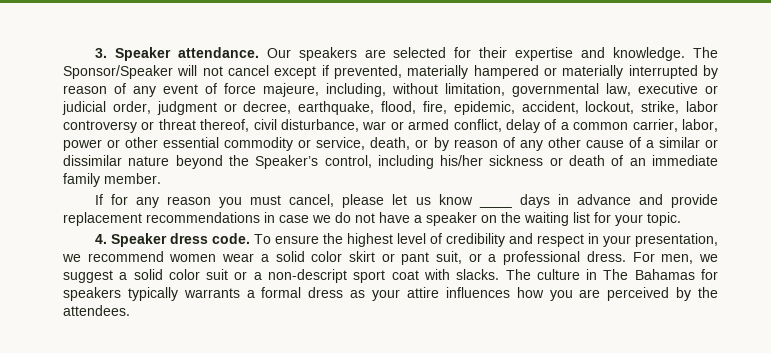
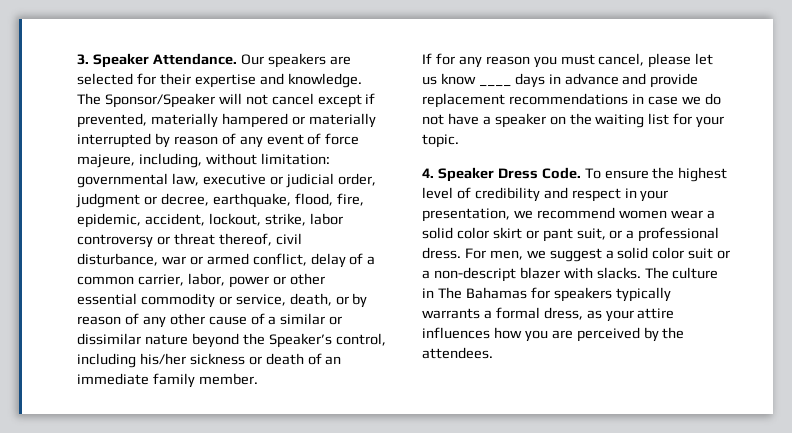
[177,47,259,58] attendance. -> [152,53,237,65] Attendance.
[445,83,505,96] limitation, -> [260,153,330,165] limitation:
[169,233,250,244] dress code. -> [497,167,581,179] Dress Code.
[353,270,419,283] sport coat -> [519,267,560,279] blazer
[308,287,344,298] dress -> [543,307,583,320] dress,

